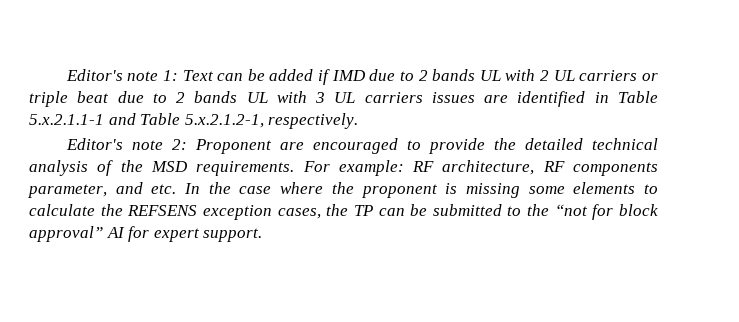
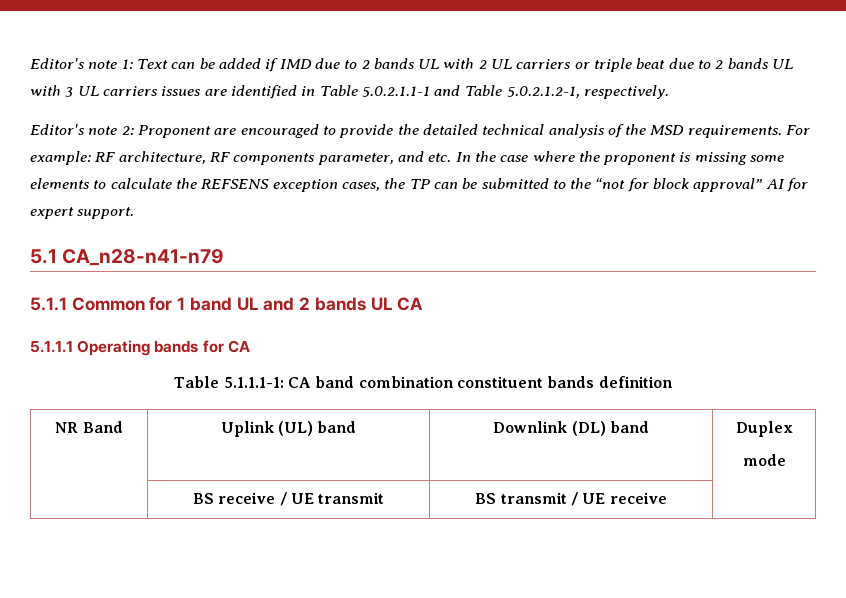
[29,114,104,125] 5.x.2.1.1-1 -> [361,86,430,97] 5.0.2.1.1-1
[184,114,264,128] 5.x.2.1.2-1, -> [506,86,580,98] 5.0.2.1.2-1,
(263, 235) none -> [30,249,225,266] [30,297,424,311] [30,340,250,356] [174,376,673,388] [55,421,123,433] [220,421,357,437] [493,421,649,436] [735,421,793,437] [742,454,786,466] [192,492,385,506] [475,492,667,506] // 5.1 CA_n28-n41-n79 // 5.1.1 Common for 1 band UL and 2 bands UL CA // 5.1.1.1 Operating bands for CA // Table 5.1.1.1-1: CA band combination constituent bands definition // NR Band | Uplink (UL) band | Downlink (DL) band | Duplex // mode // | BS receive / UE transmit | BS transmit / UE receive |

